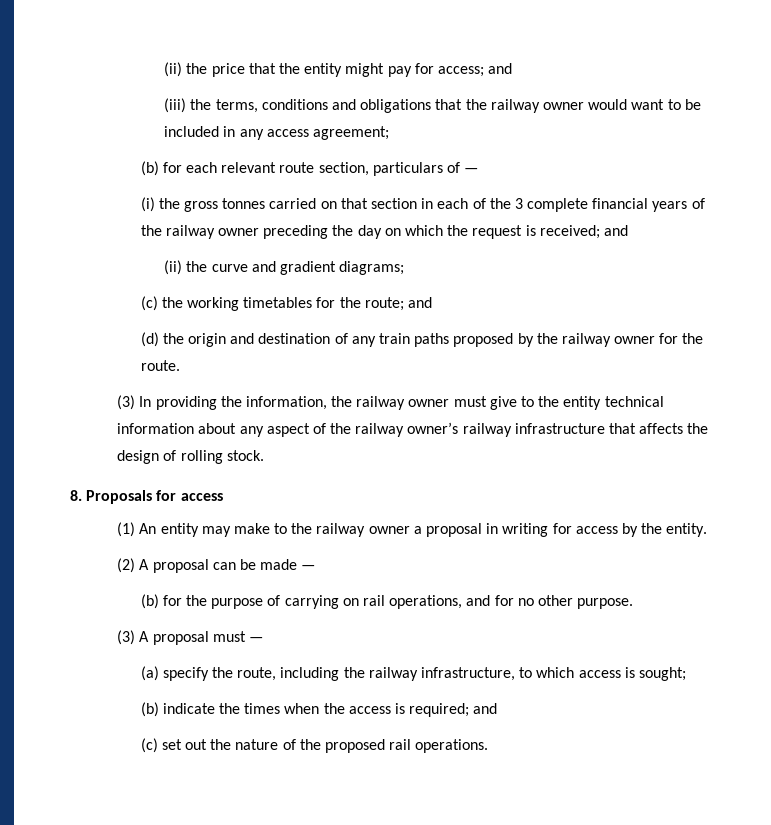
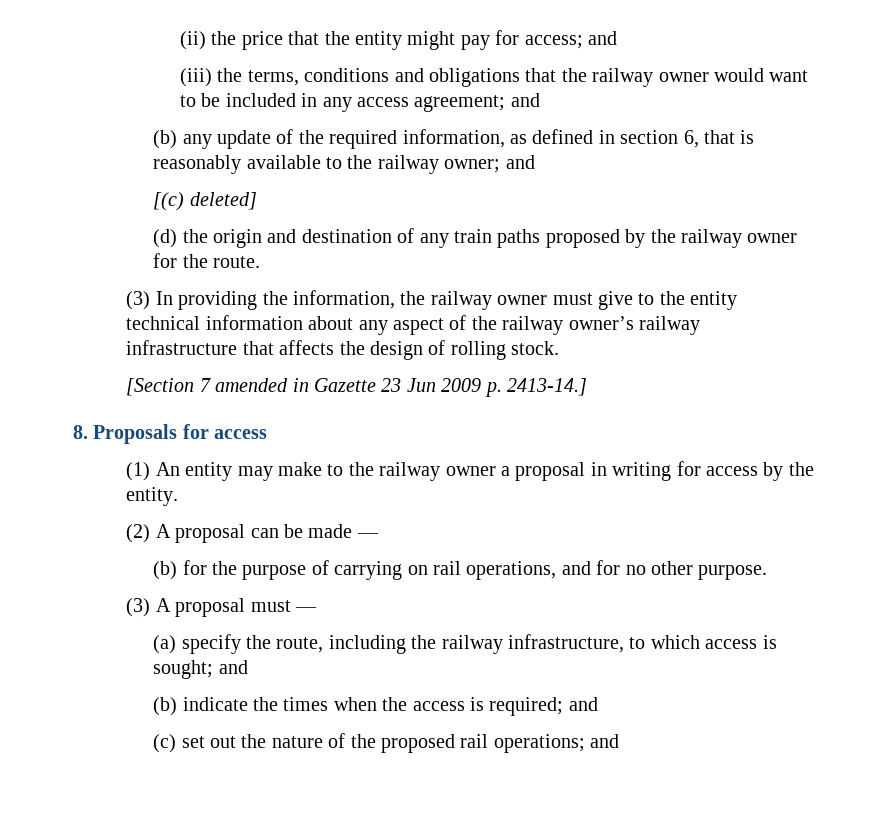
[140,161,479,176] [140,197,705,212] [140,225,628,239] [164,260,405,275] [140,296,433,311] // (b) for each relevant route section, particulars of — // (i) the gross tonnes carried on that section in each of the 3 complete financial years of the railway owner preceding the day on which the request is received; and // (ii) the curve and gradient diagrams; // (c) the working timetables for the route; and -> [510,93,540,107] [153,129,755,149] [153,155,535,174] [153,192,257,211] and // (b) any update of the required information, as defined in section 6, that is reasonably available to the railway owner; and // [(c) deleted]
(264, 455) none -> [126,378,588,397] // [Section 7 amended in Gazette 23 Jun 2009 p. 2413-14.]
(686, 674) none -> [218,660,248,674] and
[415,739,489,753] operations. -> [493,734,620,753] operations; and

